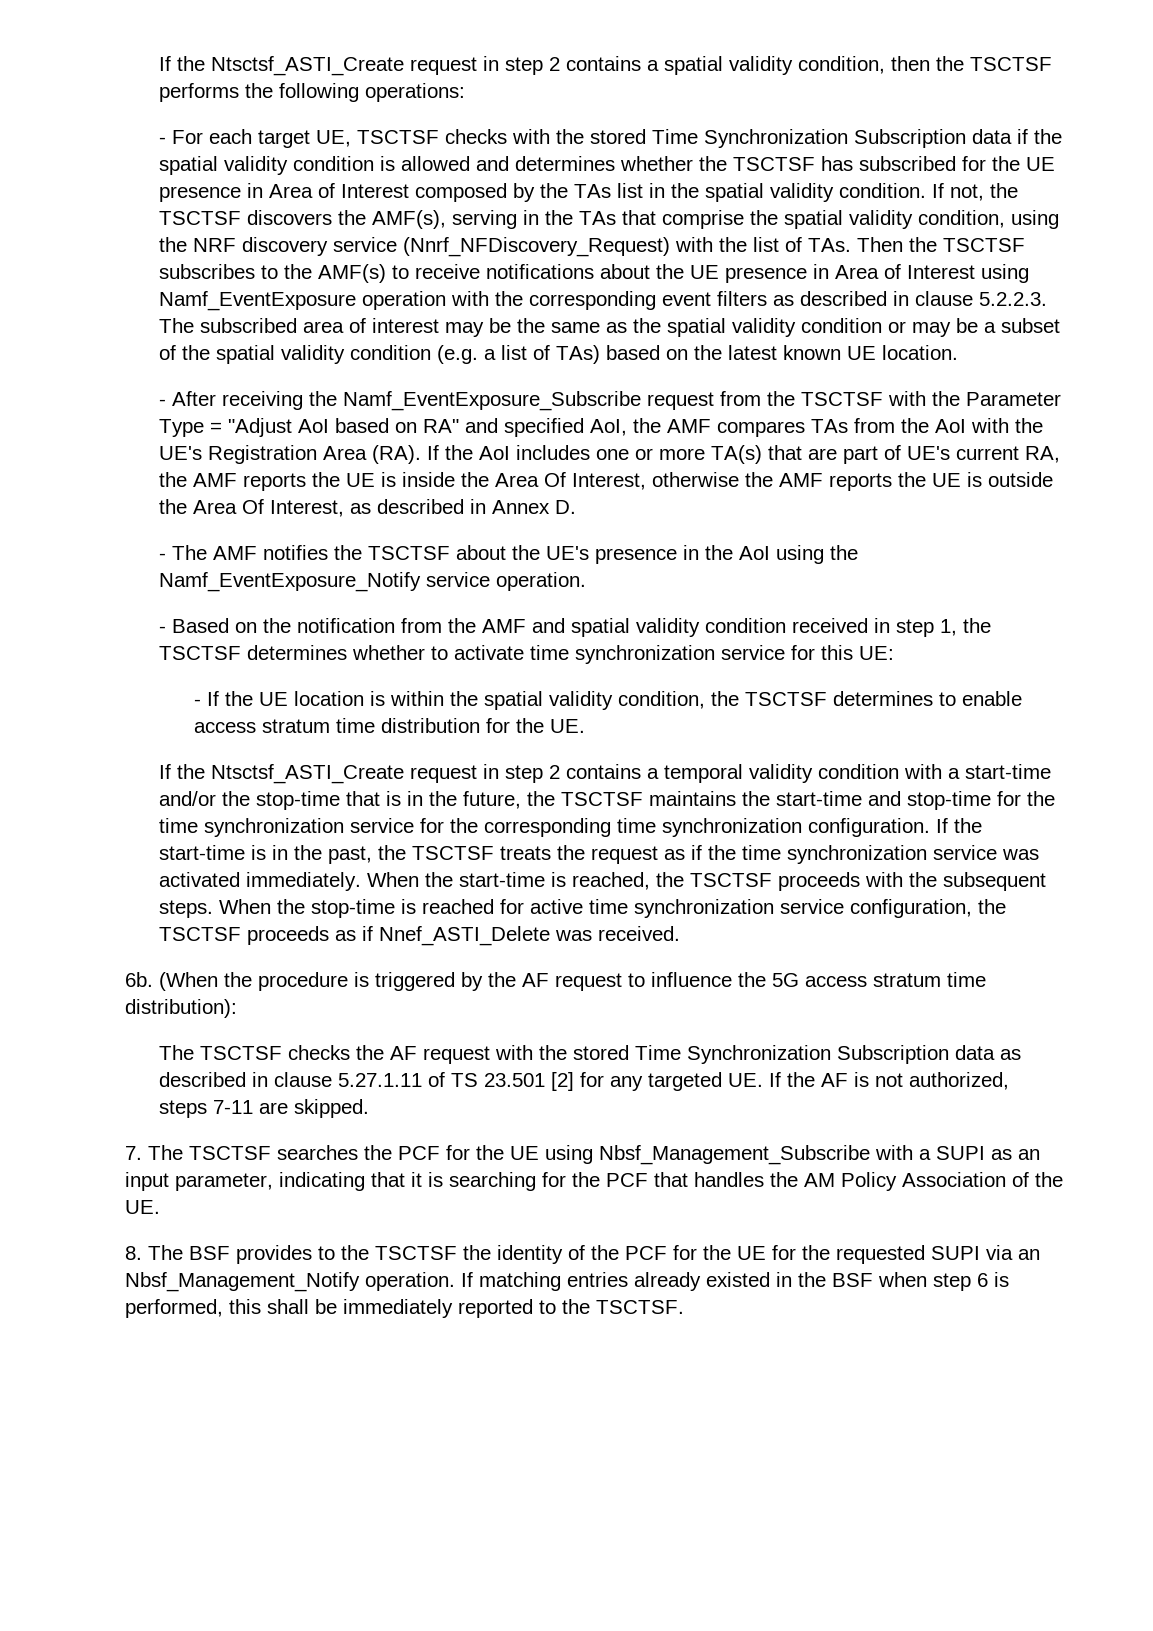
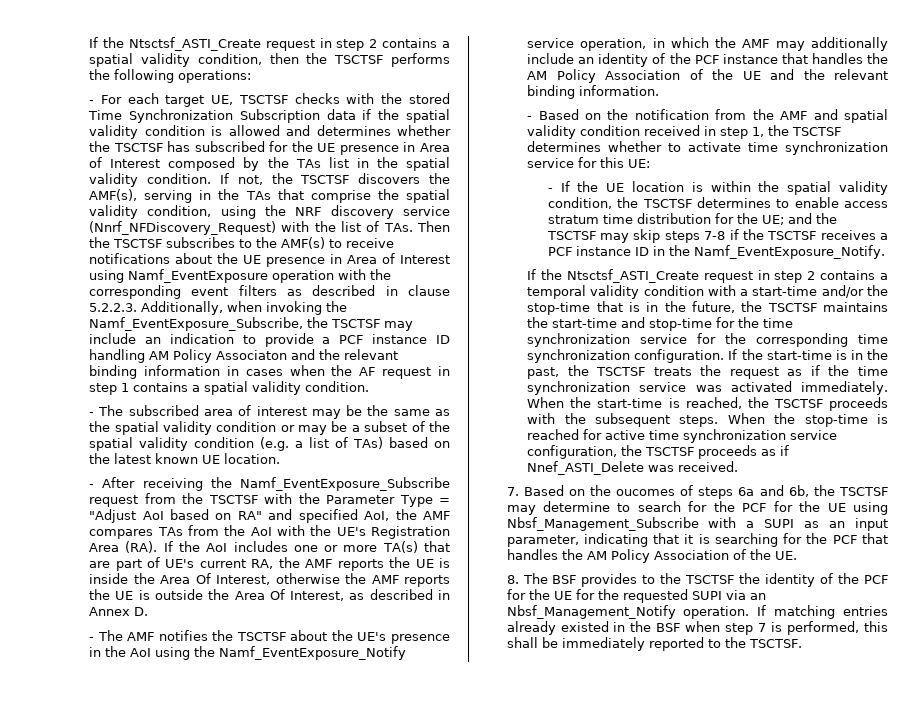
(1048, 299) none -> [141,301,348,315] [89,317,414,331] [89,333,451,347] [89,349,399,363] [89,365,451,379] [89,381,370,395] [89,412,95,416] Additionally, when invoking the Namf_EventExposure_Subscribe, the TSCTSF may include an indication to provide a PCF instance ID handling AM Policy Associaton and the relevant binding information in cases when the AF request in step 1 contains a spatial validity condition. // -
[496,572,587,591] operation. -> [580,37,888,51] [527,53,888,67] [527,69,888,83] [527,85,660,99] operation, in which the AMF may additionally include an identity of the PCF instance that handles the AM Policy Association of the UE and the relevant binding information.
[550,719,586,733] UE. -> [761,213,837,225] [546,229,888,243] [547,245,885,259] UE; and the TSCTSF may skip steps 7-8 if the TSCTSF receives a PCF instance ID in the Namf_EventExposure_Notify.
[124,972,986,991] [124,999,237,1018] [159,1045,1022,1064] [159,1072,1010,1091] [159,1099,370,1118] [124,1145,358,1160] 6b. (When the procedure is triggered by the AF request to influence the 5G access stratum time distribution): // The TSCTSF checks the AF request with the stored Time Synchronization Subscription data as described in clause 5.27.1.11 of TS 23.501 [2] for any targeted UE. If the AF is not authorized, steps 7-11 are skipped. // 7. The TSCTSF searches -> [506,485,888,499] [506,501,708,515] 7. Based on the oucomes of steps 6a and 6b, the TSCTSF may determine to search for
[976,1273,988,1287] 6 -> [758,623,767,632] 7

